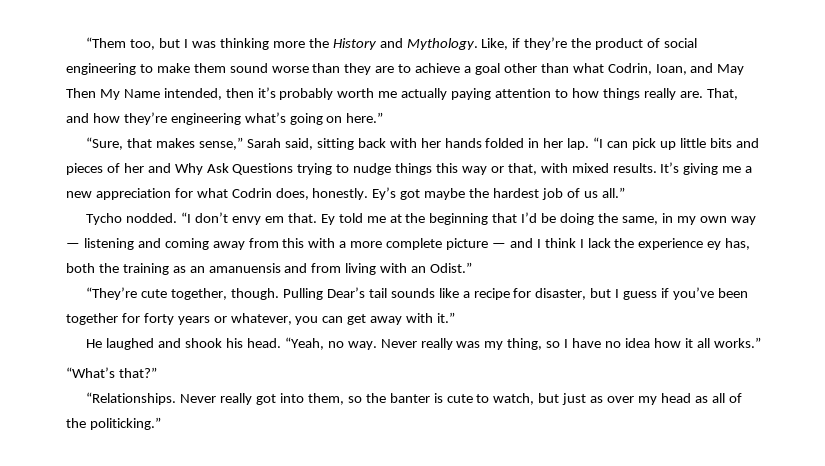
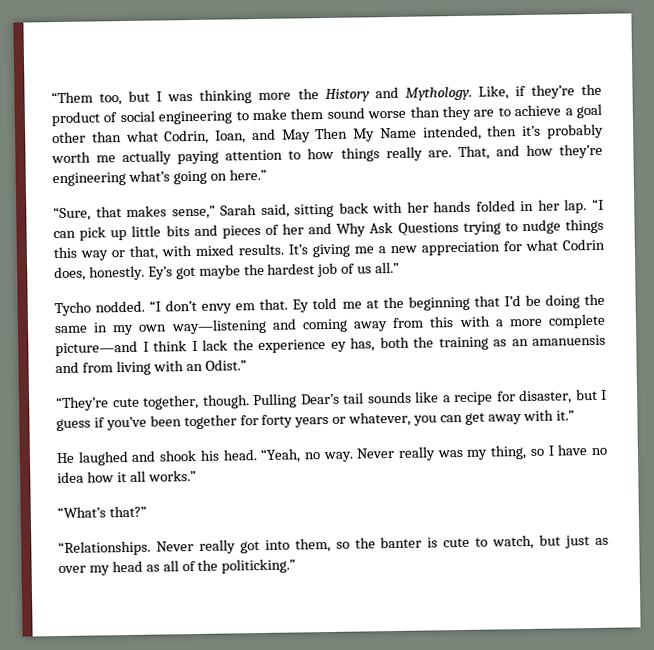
[621,216,658,225] same, -> [54,325,88,334] same
[730,216,756,225] [66,238,134,250] way — listening -> [170,318,267,335] way—listening
[446,238,533,250] picture — and -> [55,340,138,357] picture—and

